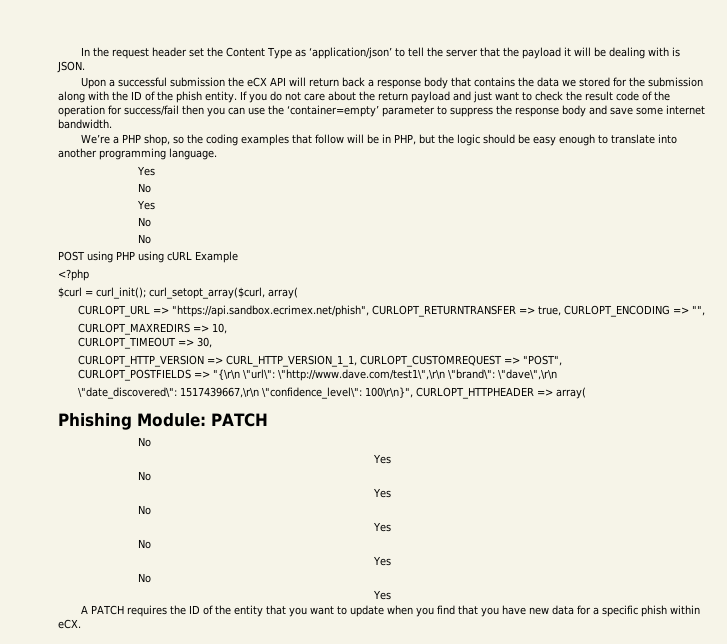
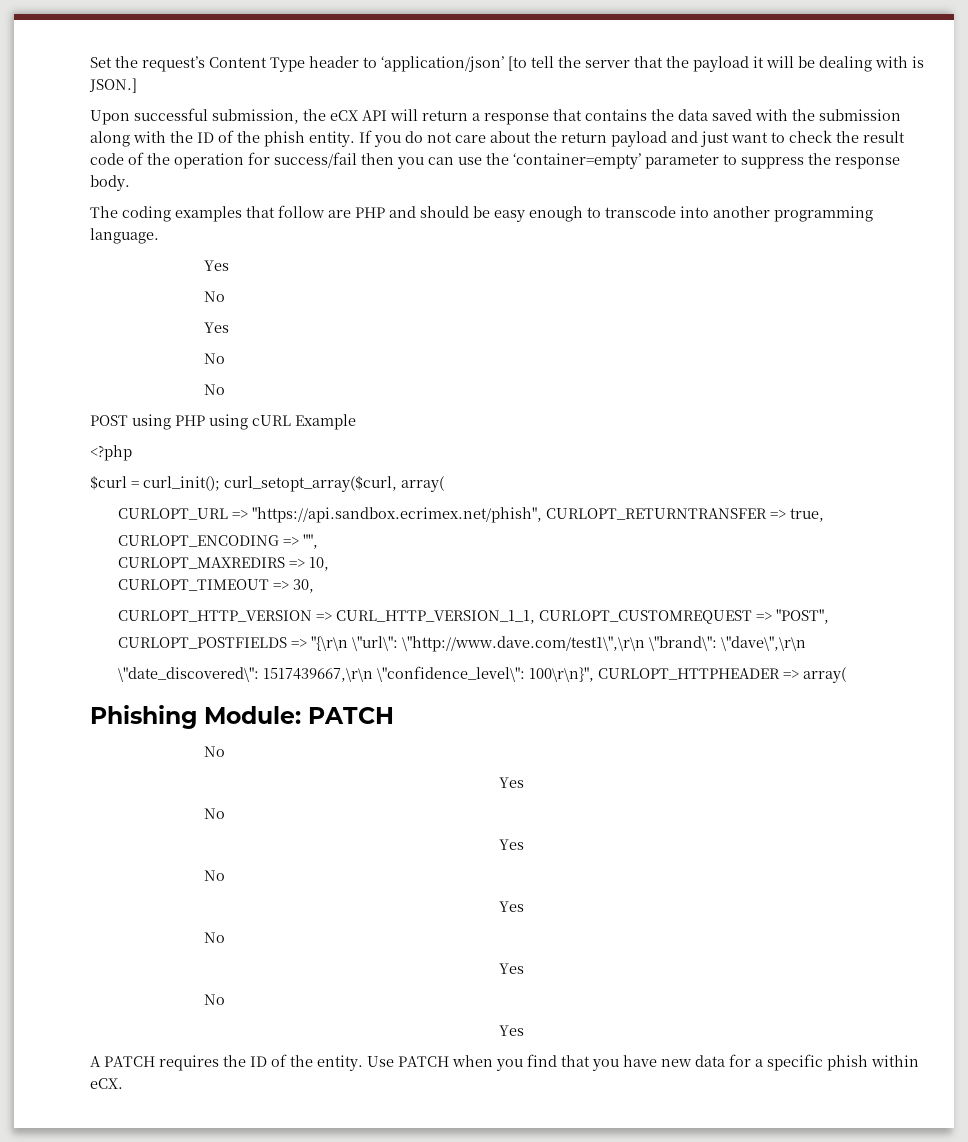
[81,47,406,59] In the request header set the Content Type as ‘application/json’ to -> [90,56,527,72] Set the request’s Content Type header to ‘application/json’ [to
[57,61,85,73] JSON. -> [89,78,137,93] JSON.]
[109,77,226,87] a successful submission -> [134,108,299,124] successful submission,
[342,77,366,87] back -> (468, 115) none
[424,77,449,89] body -> (549, 119) none
[562,77,628,87] we stored for -> [712,109,788,121] saved with
[562,105,705,117] [58,119,112,129] [81,134,481,146] body and save some internet bandwidth. // We’re a PHP shop, so the coding examples that follow will be in PHP, but the logic -> [90,175,130,191] [90,205,416,222] body. // The coding examples that follow are PHP and
[611,134,656,144] translate -> [605,206,676,218] transcode
(562, 311) none -> (825, 515) //
[234,605,385,617] entity that you want to update -> [317,1055,449,1071] entity. Use PATCH

